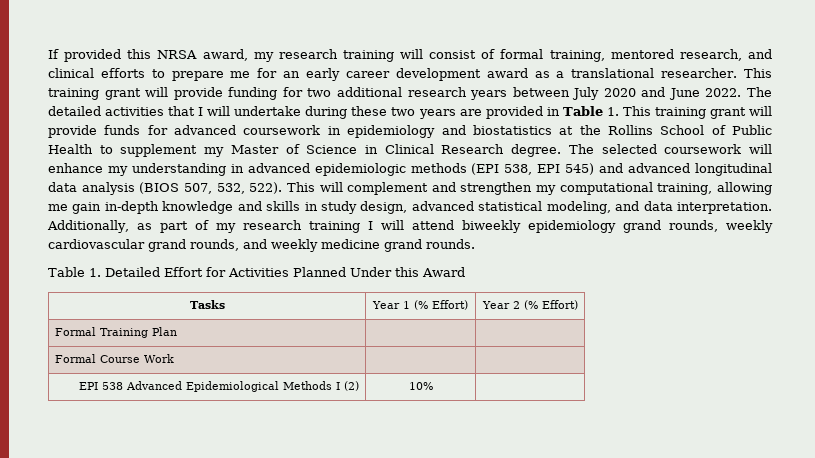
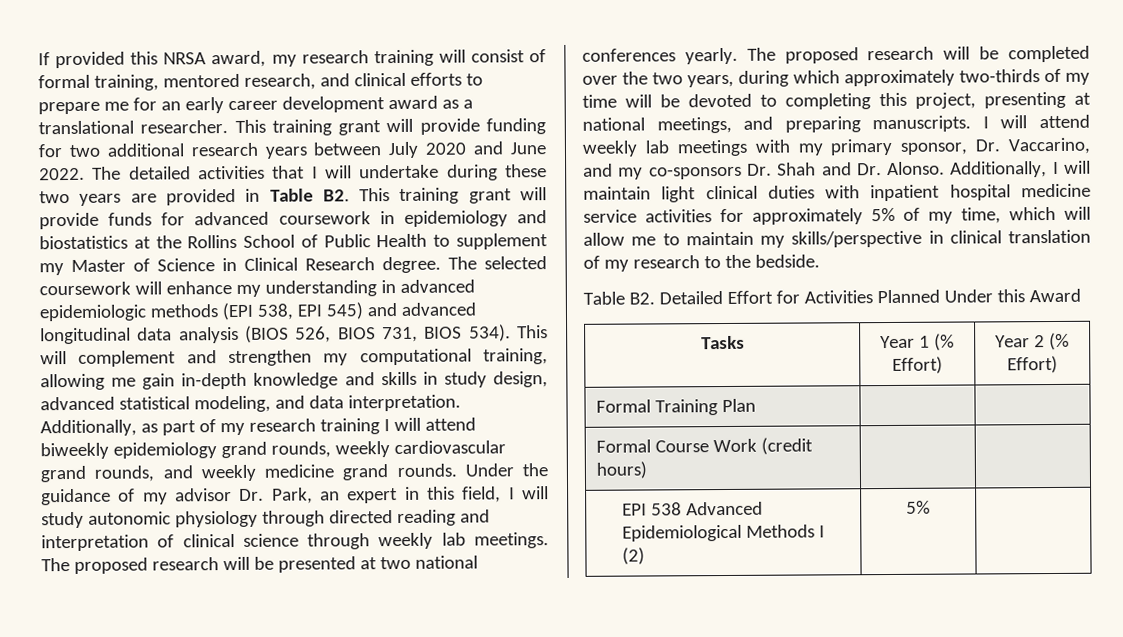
[606,107,619,116] 1. -> [322,189,350,202] B2.
[183,182,283,194] 507, 532, 522). -> [295,324,511,343] 526, BIOS 731, BIOS 534).
[48,267,101,277] // Table 1. -> [464,463,548,477] [41,486,549,506] [41,509,490,529] [41,532,549,552] [41,555,478,574] [582,45,1090,65] [582,68,1090,88] [582,91,1091,110] [582,114,1090,134] [582,137,1091,157] [583,160,1091,180] [583,183,1091,203] [583,206,1091,225] [583,229,1091,248] [583,254,820,272] [583,291,655,305] Under the guidance of my advisor Dr. Park, an expert in this field, I will study autonomic physiology through directed reading and interpretation of clinical science through weekly lab meetings. The proposed research will be presented at two national conferences yearly. The proposed research will be completed over the two years, during which approximately two-thirds of my time will be devoted to completing this project, presenting at national meetings, and preparing manuscripts. I will attend weekly lab meetings with my primary sponsor, Dr. Vaccarino, and my co-sponsors Dr. Shah and Dr. Alonso. Additionally, I will maintain light clinical duties with inpatient hospital medicine service activities for approximately 5% of my time, which will allow me to maintain my skills/perspective in clinical translation of my research to the bedside. // Table B2.
(175, 358) none -> [760,437,813,455] [595,461,647,479] (credit hours)
[408,382,433,390] 10% -> [906,500,931,514] 5%

